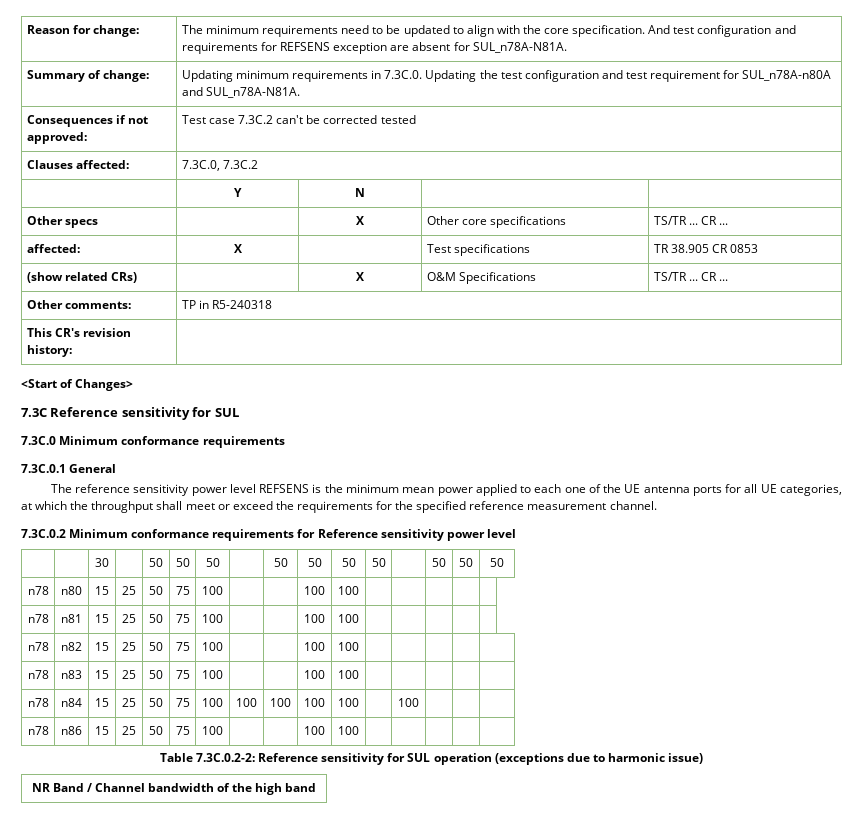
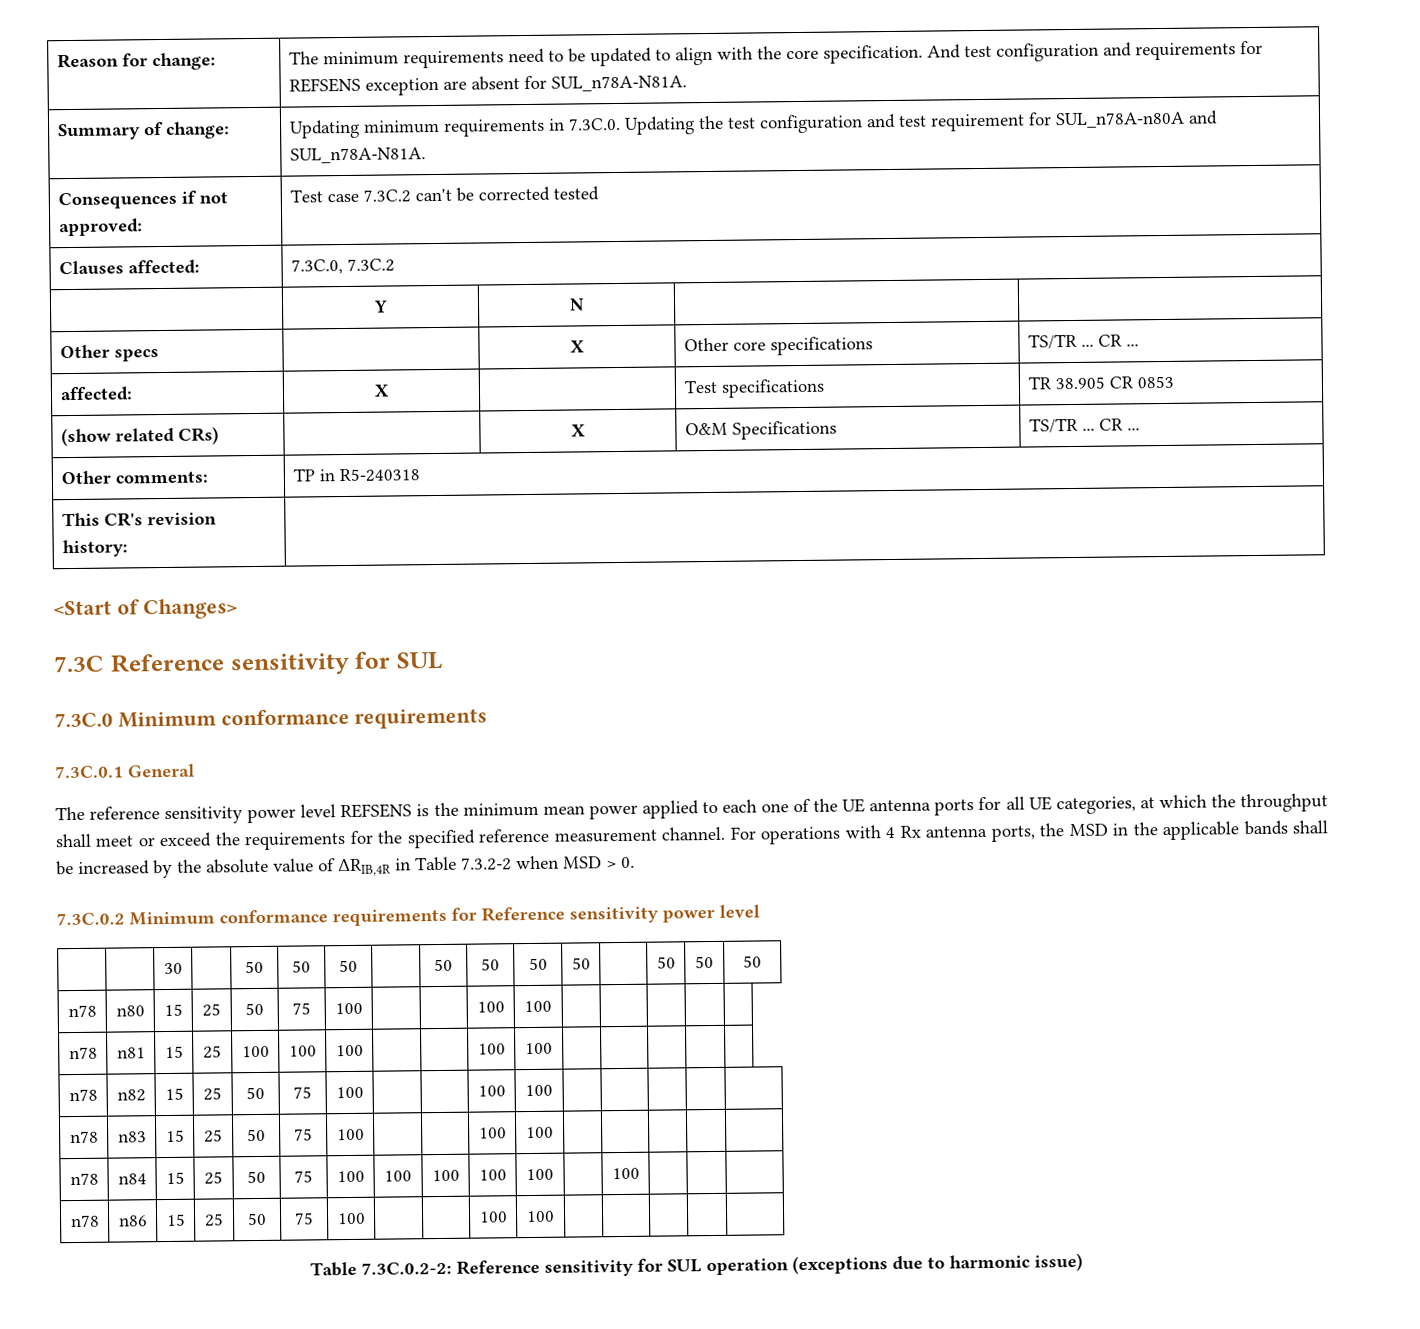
(657, 505) none -> [729,820,1329,845] [56,855,635,879] For operations with 4 Rx antenna ports, the MSD in the applicable bands shall be increased by the absolute value of ΔRIB,4R in Table 7.3.2-2 when MSD > 0.
[149,614,163,623] [175,614,190,623] 50 | 75 -> [241,1045,270,1058] [288,1045,317,1057] 100 | 100
[31,783,317,795] // NR Band / Channel bandwidth of the high band -> (1083, 1262) none

